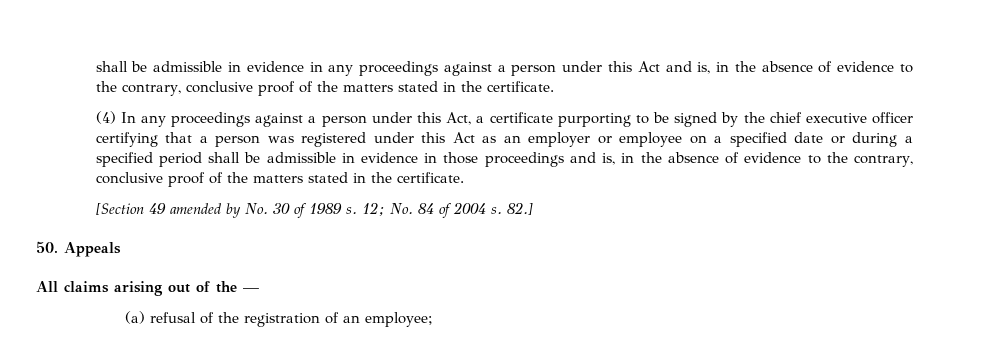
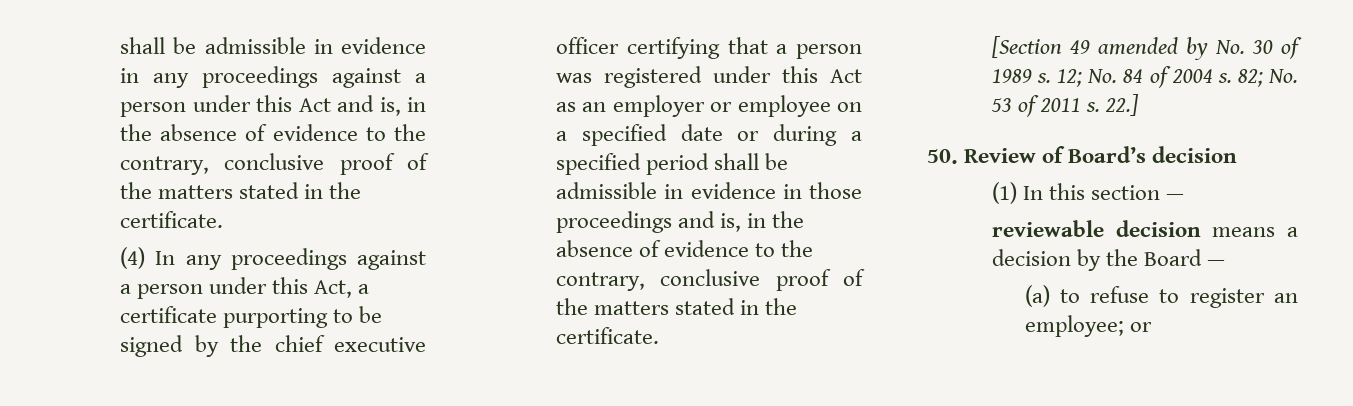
[506,202,533,215] [36,241,121,257] [36,281,259,296] [125,311,340,327] 82.] // 50. Appeals // All claims arising out of the — // (a) refusal of the registration of -> [1237,69,1298,87] [991,94,1140,117] [927,146,1238,164] [992,182,1185,204] [992,220,1298,237] [992,249,1226,271] [1024,285,1265,308] 82; No. 53 of 2011 s. 22.] // 50. Review of Board’s decision // (1) In this section — // reviewable decision means a decision by the Board — // (a) to refuse to register
(434, 319) none -> [1129,322,1152,332] or

